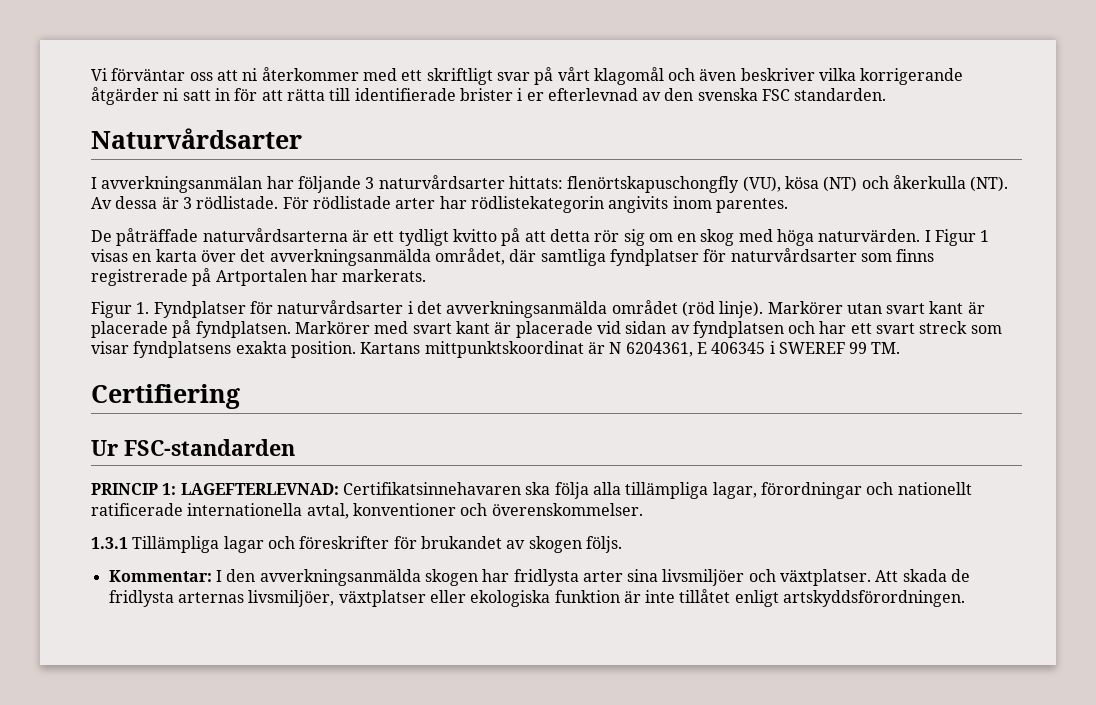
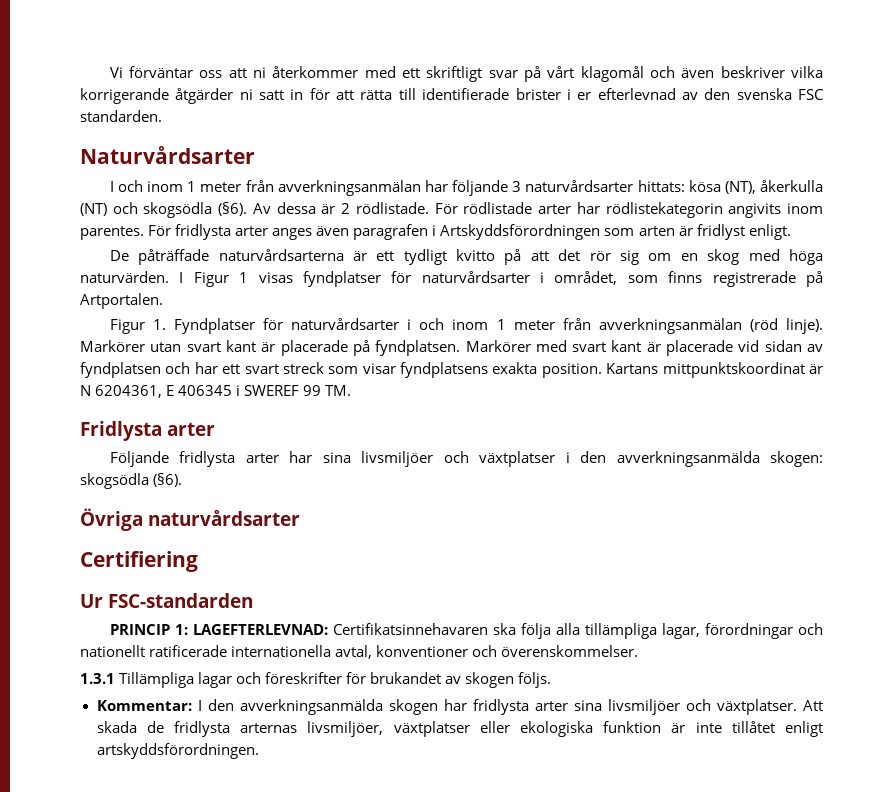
(97, 183) none -> [117,180,274,192] och inom 1 meter från
[567,175,1009,193] flenörtskapuschongfly (VU), kösa (NT) och åkerkulla (NT). -> [688,180,823,194] [80,202,248,218] kösa (NT), åkerkulla (NT) och skogsödla (§6).
[182,197,192,209] 3 -> [341,203,351,214] 2
(788, 205) none -> [148,224,791,240] För fridlysta arter anges även paragrafen i Artskyddsförordningen som arten är fridlyst enligt.
[549,229,590,242] detta -> [558,249,581,261] det
[132,248,606,266] en karta över det avverkningsanmälda området, där samtliga -> (293, 277) none
(857, 255) none -> [540,271,618,285] i området,
[215,269,427,286] Artportalen har markerats. -> [80,293,163,309] Artportalen.
[416,300,678,318] det avverkningsanmälda området -> [419,318,742,334] och inom 1 meter från avverkningsanmälan
(901, 348) none -> [80,421,216,441] [109,451,824,467] [80,473,183,489] [80,508,301,531] // Fridlysta arter // Följande fridlysta arter har sina livsmiljöer och växtplatser i den avverkningsanmälda skogen: skogsödla (§6). // Övriga naturvårdsarter

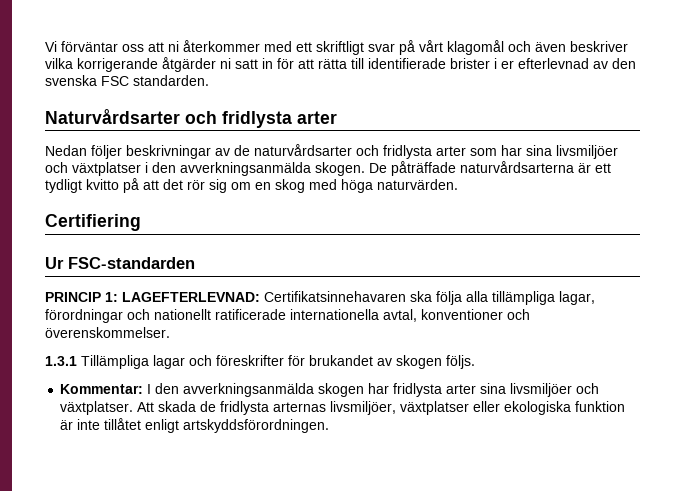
[109,180,823,196] [80,202,824,218] [80,224,791,240] // I och inom 1 meter från avverkningsanmälan har följande 3 naturvårdsarter hittats: kösa (NT), åkerkulla (NT) och skogsödla (§6). Av dessa är 2 rödlistade. För rödlistade arter har rödlistekategorin angivits inom parentes. För fridlysta arter anges även paragrafen i Artskyddsförordningen som arten är fridlyst enligt. // -> [185,111,337,128] [45,144,618,159] [45,162,365,176] och fridlysta arter // Nedan följer beskrivningar av de naturvårdsarter och fridlysta arter som har sina livsmiljöer och växtplatser i den avverkningsanmälda skogen.
[179,271,823,287] [80,293,163,309] [109,318,824,334] [80,340,823,356] [80,362,823,378] [80,385,352,398] [80,421,216,441] [109,451,824,467] [80,473,183,489] [80,508,301,531] I Figur 1 visas fyndplatser för naturvårdsarter i området, som finns registrerade på Artportalen. // Figur 1. Fyndplatser för naturvårdsarter i och inom 1 meter från avverkningsanmälan (röd linje). Markörer utan svart kant är placerade på fyndplatsen. Markörer med svart kant är placerade vid sidan av fyndplatsen och har ett svart streck som visar fyndplatsens exakta position. Kartans mittpunktskoordinat är N 6204361, E 406345 i SWEREF 99 TM. // Fridlysta arter // Följande fridlysta arter har sina livsmiljöer och växtplatser i den avverkningsanmälda skogen: skogsödla (§6). // Övriga naturvårdsarter -> (458, 184) none

